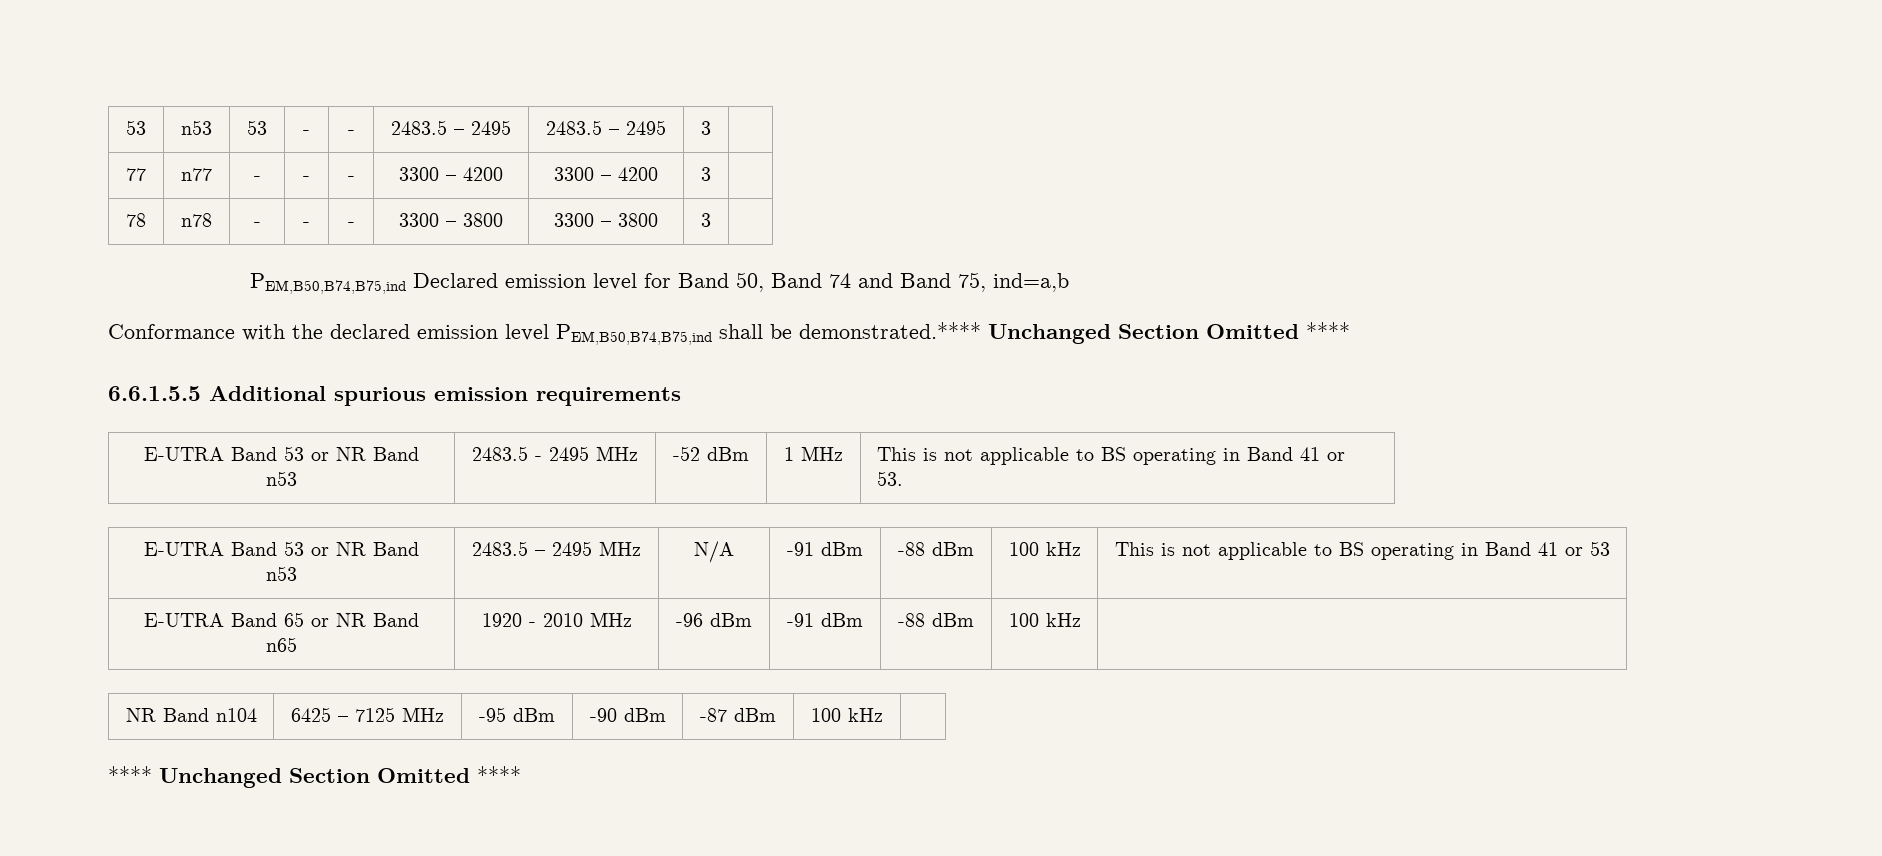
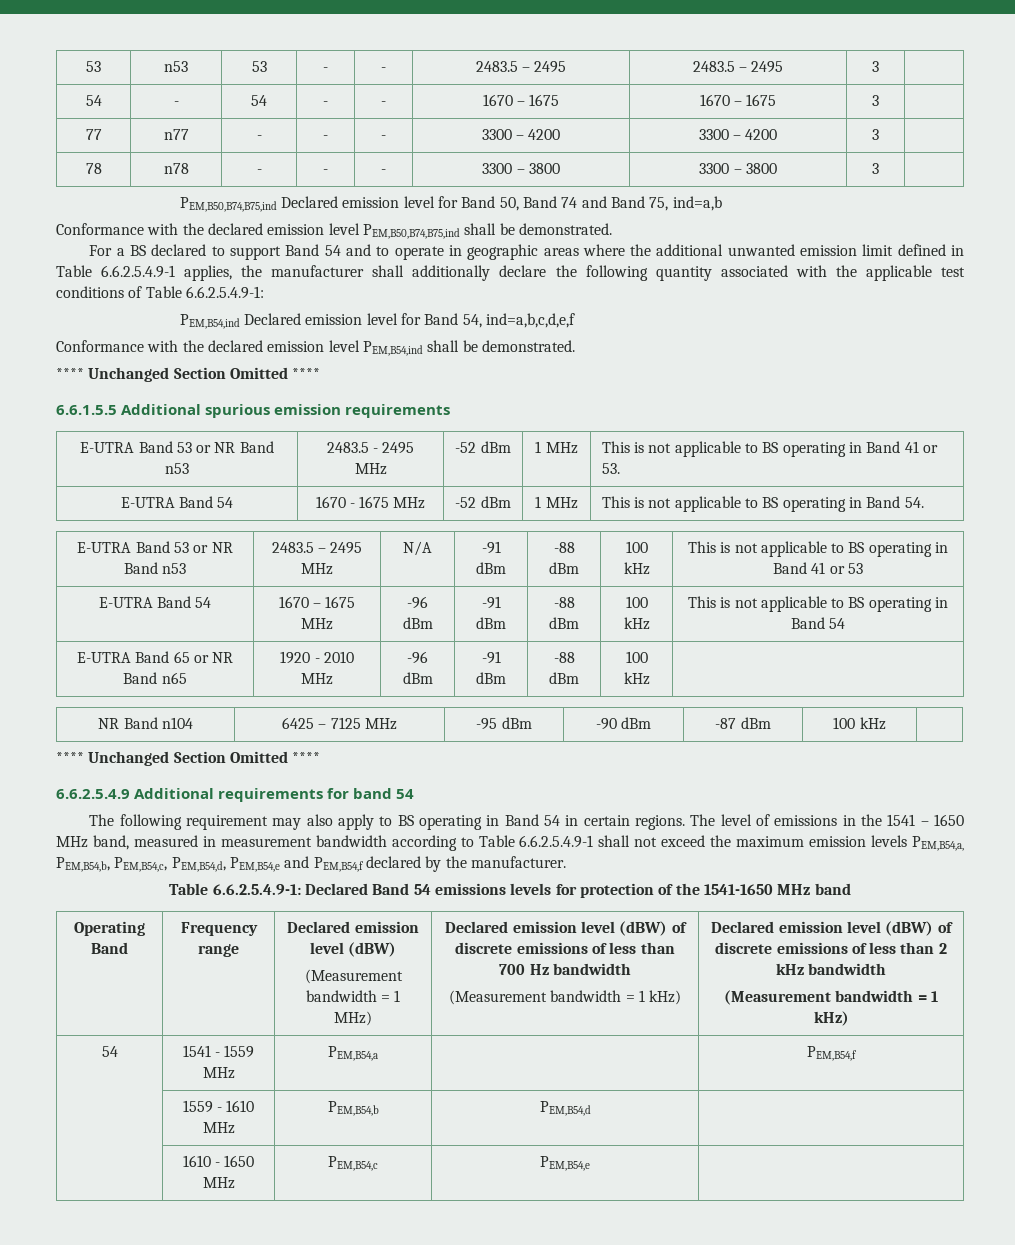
(711, 128) none -> [85,95,102,106] [173,101,179,106] [251,95,267,106] [323,101,328,106] [381,101,386,106] [482,94,560,106] [699,94,777,106] [872,95,879,106] // 54 | - | 54 | - | - | 1670 – 1675 | 1670 – 1675 | 3 |
[799,322,981,339] demonstrated.**** -> [518,223,612,235] [89,244,964,260] [56,265,966,281] [56,286,264,299] [179,313,576,329] [56,340,575,356] [56,368,84,379] demonstrated. // For a BS declared to support Band 54 and to operate in geographic areas where the additional unwanted emission limit defined in Table 6.6.2.5.4.9-1 applies, the manufacturer shall additionally declare the following quantity associated with the applicable test conditions of Table 6.6.2.5.4.9-1: // PEM,B54,ind Declared emission level for Band 54, ind=a,b,c,d,e,f // Conformance with the declared emission level PEM,B54,ind shall be demonstrated. // ****
(904, 478) none -> [120,496,234,508] [315,496,426,509] [455,496,511,508] [535,496,578,509] [601,496,924,512] // E-UTRA Band 54 | 1670 - 1675 MHz | -52 dBm | 1 MHz | This is not applicable to BS operating in Band 54.
(1610, 548) none -> [98,596,212,608] [278,596,356,608] [301,618,333,630] [407,596,428,609] [402,617,433,629] [481,596,501,609] [476,617,506,629] [553,597,575,608] [549,617,579,629] [625,596,648,608] [623,617,650,630] [687,596,949,612] [790,617,846,629] // E-UTRA Band 54 | 1670 – 1675 MHz | -96 dBm | -91 dBm | -88 dBm | 100 kHz | This is not applicable to BS operating in Band 54
(521, 774) none -> [56,788,415,802] [89,814,965,830] [56,835,965,851] [56,856,566,872] [169,883,851,898] [74,921,145,936] [91,942,128,954] [180,922,258,936] [198,944,239,957] [287,921,419,933] [309,942,397,957] [304,969,403,984] [305,990,401,1002] [334,1011,372,1026] [445,921,687,936] [455,942,675,954] [499,963,631,975] [448,990,682,1005] [711,921,953,936] [715,942,947,954] [775,963,887,975] [724,990,938,1005] [813,1011,849,1026] [101,1046,118,1057] [182,1045,255,1058] [202,1067,235,1079] [328,1046,378,1061] [807,1046,857,1061] [182,1100,255,1113] [202,1122,235,1134] [327,1101,379,1116] [539,1101,591,1116] [182,1155,255,1167] [202,1177,235,1189] [328,1156,378,1171] [540,1156,590,1171] // 6.6.2.5.4.9 Additional requirements for band 54 // The following requirement may also apply to BS operating in Band 54 in certain regions. The level of emissions in the 1541 – 1650 MHz band, measured in measurement bandwidth according to Table 6.6.2.5.4.9-1 shall not exceed the maximum emission levels PEM,B54,a, PEM,B54,b, PEM,B54,c, PEM,B54,d, PEM,B54,e and PEM,B54,f declared by the manufacturer. // Table 6.6.2.5.4.9-1: Declared Band 54 emissions levels for protection of the 1541-1650 MHz band // Operating Band | Frequency range | Declared emission level (dBW) // (Measurement bandwidth = 1 MHz) | Declared emission level (dBW) of discrete emissions of less than 700 Hz bandwidth // (Measurement bandwidth = 1 kHz) | Declared emission level (dBW) of discrete emissions of less than 2 kHz bandwidth // (Measurement bandwidth = 1 kHz) // 54 | 1541 - 1559 MHz | PEM,B54,a | | PEM,B54,f // | 1559 - 1610 MHz | PEM,B54,b | PEM,B54,d | // | 1610 - 1650 MHz | PEM,B54,c | PEM,B54,e |

